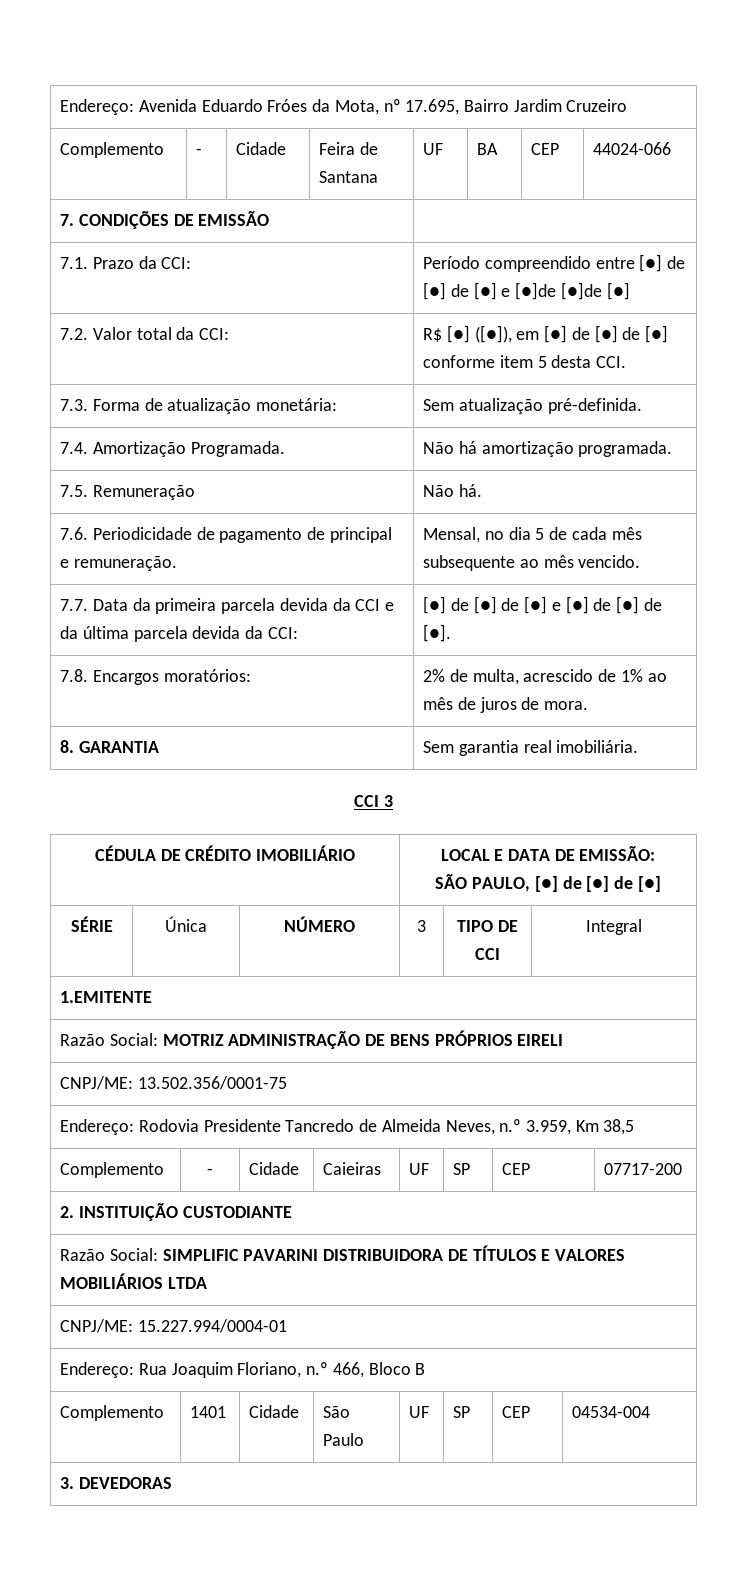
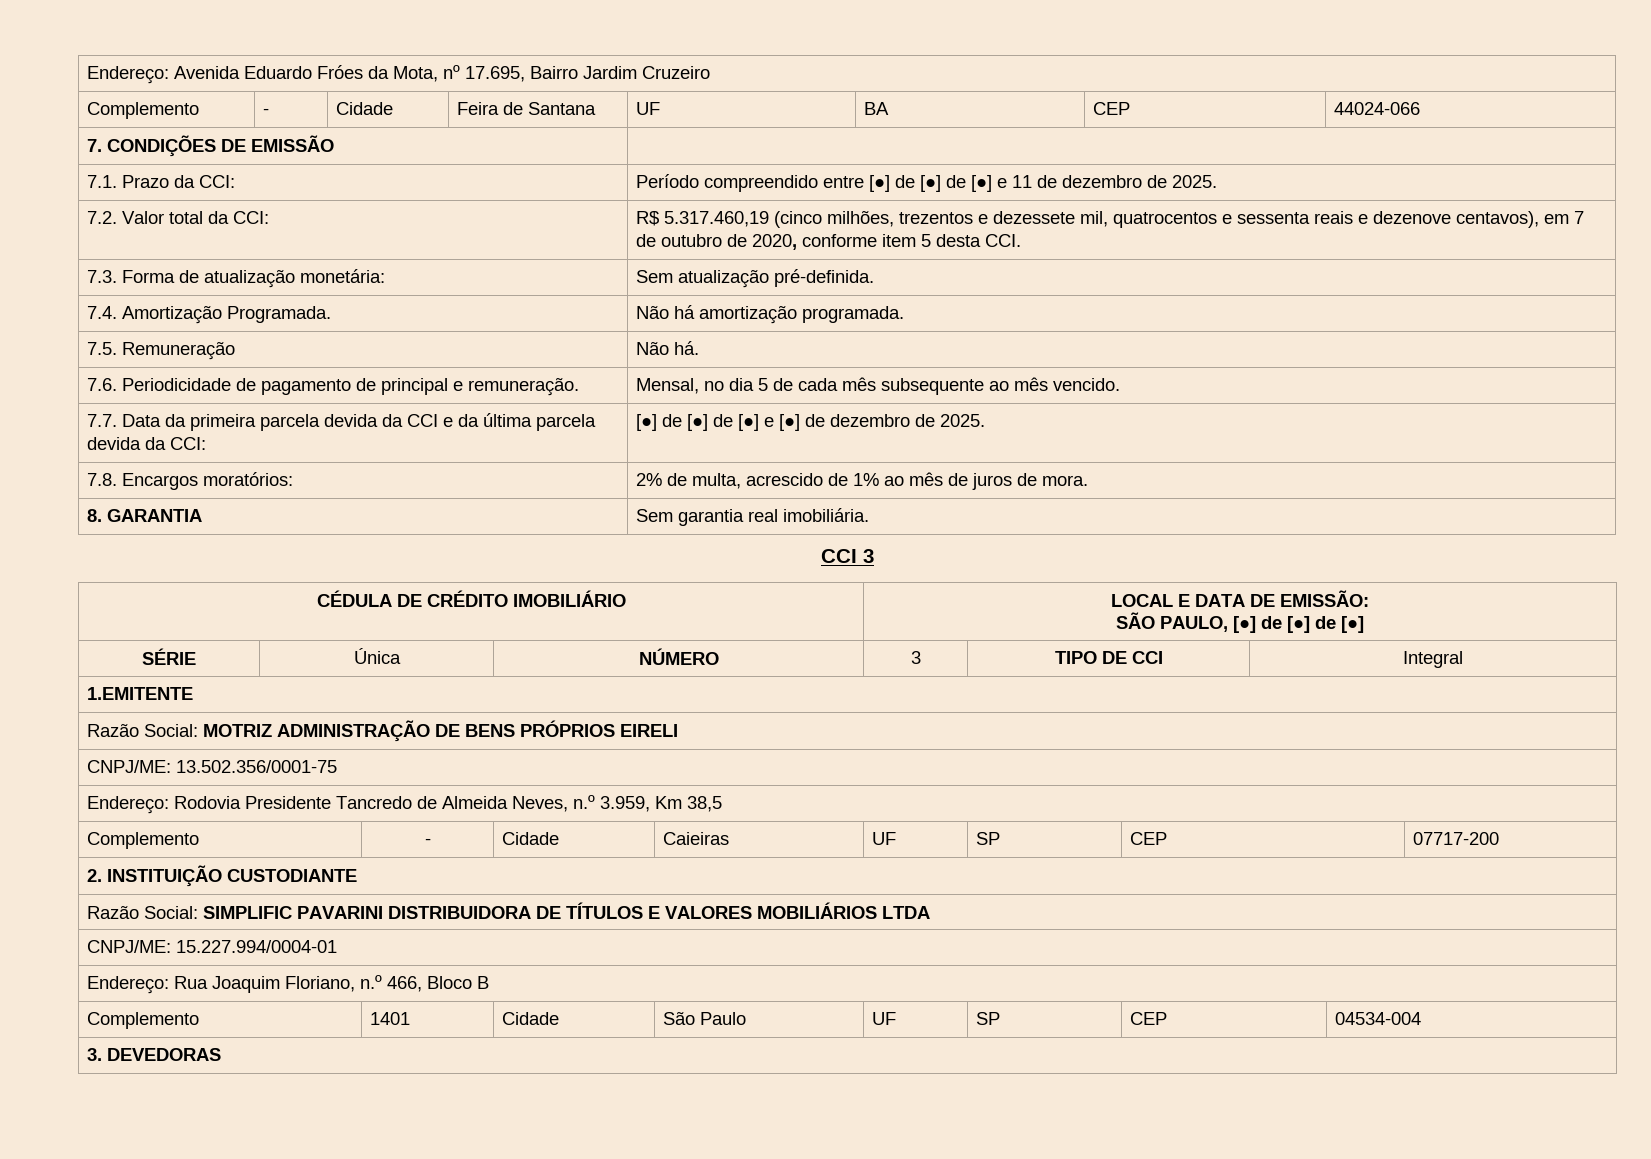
[515,282,630,300] [●]de [●]de [●] -> [1012,175,1218,188] 11 de dezembro de 2025.
[446,325,668,343] [●] ([●]), em [●] de [●] de [●] -> [664,210,1585,228] [636,234,798,250] 5.317.460,19 (cinco milhões, trezentos e dezessete mil, quatrocentos e sessenta reais e dezenove centavos), em 7 de outubro de 2020,
[615,596,662,614] [423,624,452,642] [●] de [●]. -> [830,414,986,427] dezembro de 2025.

